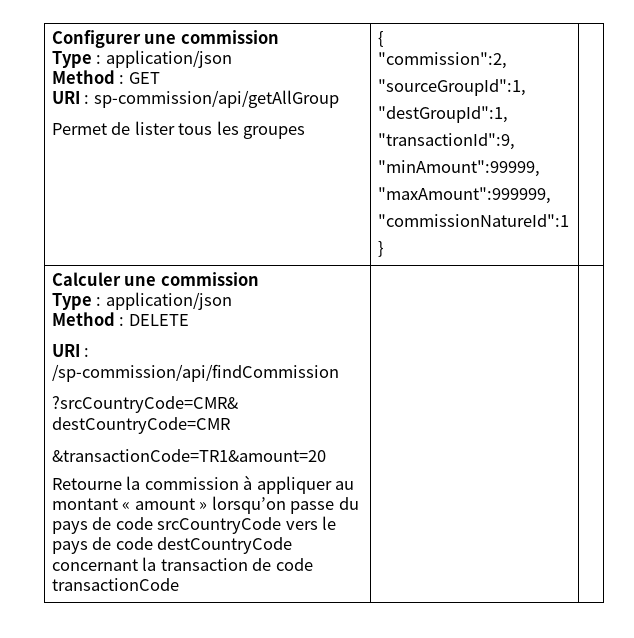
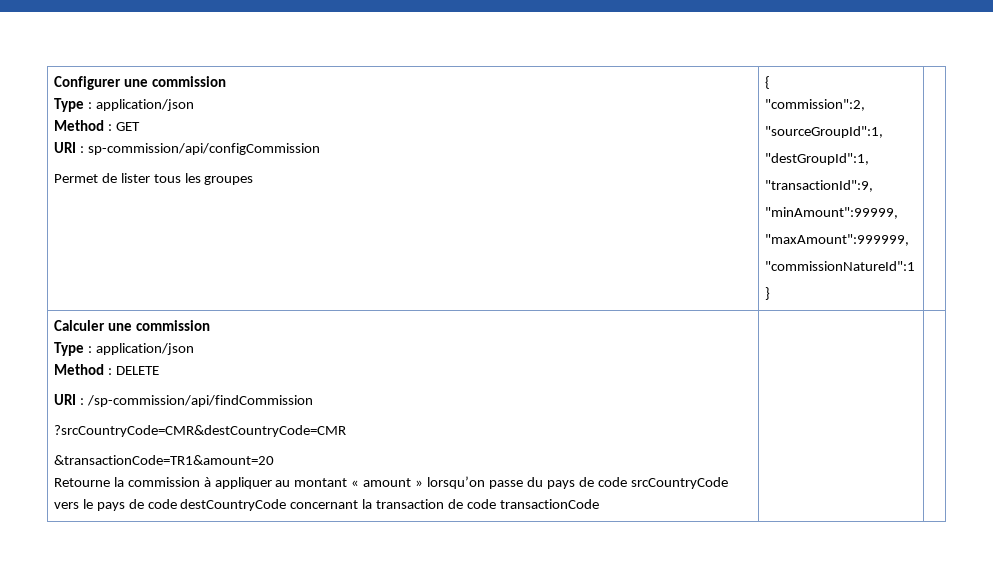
[93,90,339,108] sp-commission/api/getAllGroup -> [87,143,320,155] sp-commission/api/configCommission

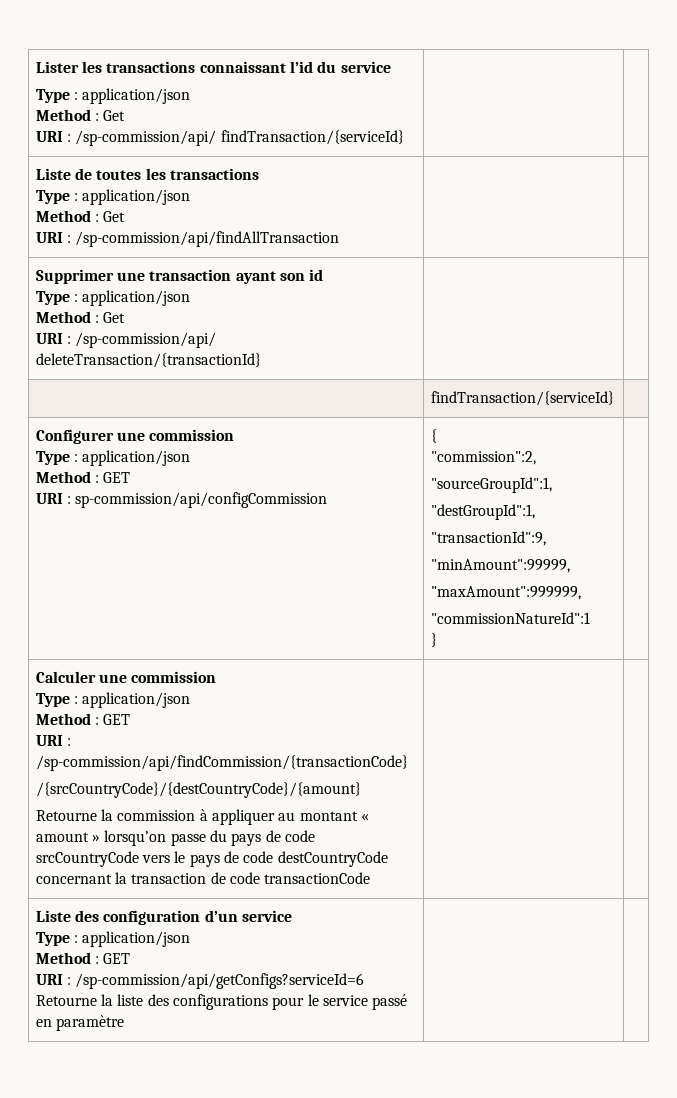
(53, 83) none -> [35,61,391,73] [35,88,191,104] [35,109,126,121] [35,130,404,146] [35,168,260,180] [35,189,191,205] [35,210,126,222] [35,231,340,247] [35,269,324,284] [35,290,191,306] [35,311,126,323] [35,332,217,348] [35,353,261,368] [430,391,614,406] Lister les transactions connaissant l’id du service // Type : application/json // Method : Get // URI : /sp-commission/api/ findTransaction/{serviceId} | | // Liste de toutes les transactions // Type : application/json // Method : Get // URI : /sp-commission/api/findAllTransaction | | // Supprimer une transaction ayant son id // Type : application/json // Method : Get // URI : /sp-commission/api/ deleteTransaction/{transactionId} | | // | findTransaction/{serviceId} | //
[53,173,254,185] // Permet de lister tous les groupes -> (328, 500) none
[115,366,159,375] [53,394,313,407] [53,425,346,437] [53,455,274,465] DELETE // URI : /sp-commission/api/findCommission // ?srcCountryCode=CMR&destCountryCode=CMR // &transactionCode=TR1&amount=20 -> [103,714,131,725] [35,735,72,746] [35,755,408,771] [35,782,361,798] GET // URI : /sp-commission/api/findCommission/{transactionCode} // /{srcCountryCode}/{destCountryCode}/{amount}
(599, 504) none -> [35,910,293,925] [35,931,191,947] [35,952,131,964] [35,973,365,989] [35,994,408,1010] [35,1015,125,1031] // Liste des configuration d’un service // Type : application/json // Method : GET // URI : /sp-commission/api/getConfigs?serviceId=6 Retourne la liste des configurations pour le service passé en paramètre | |

